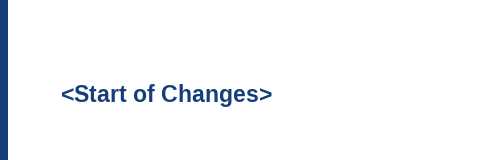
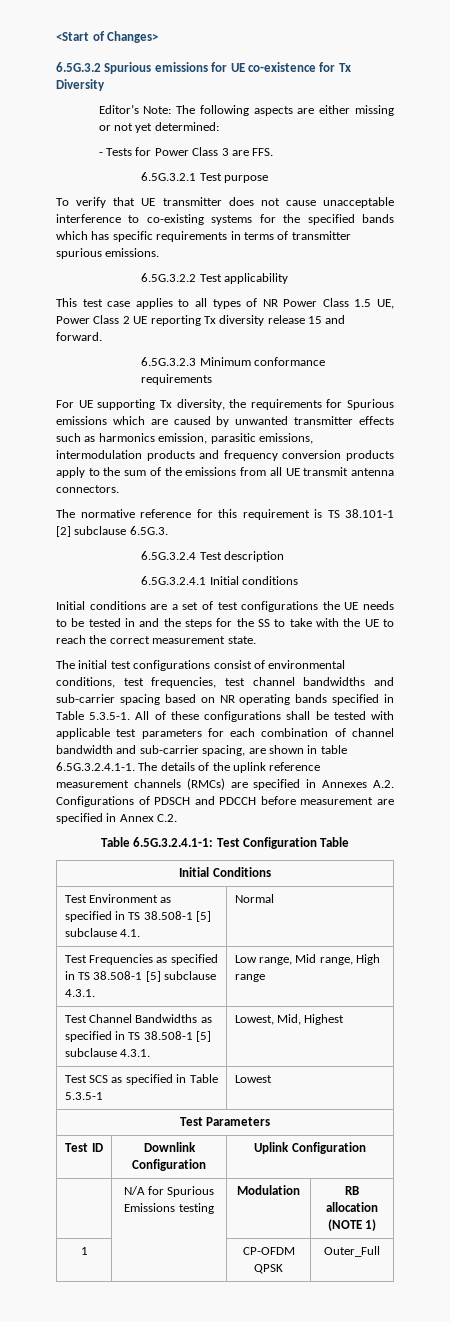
(273, 95) none -> [56,62,351,74] [56,79,105,91] [98,104,394,116] [98,122,219,133] [98,147,274,156] [141,172,269,183] [56,197,394,208] [56,214,394,225] [56,231,351,242] [56,248,160,259] [141,273,289,284] [56,298,394,309] [56,315,346,326] [56,332,102,341] [141,357,326,366] [141,374,213,385] [56,399,394,410] [56,416,394,427] [56,433,313,444] [56,450,394,461] [56,467,394,478] [56,485,119,493] [56,509,394,520] [56,526,168,537] [141,551,285,562] [141,576,299,585] [56,601,394,612] [56,618,394,629] [56,635,256,644] [56,660,346,671] [56,677,394,688] [56,694,394,705] [56,711,395,722] [56,728,394,739] [56,745,347,756] [56,762,321,773] [56,778,394,790] [56,796,394,807] [56,813,178,824] [100,837,350,849] [179,867,271,877] [64,894,172,903] [64,911,212,922] [64,928,141,937] [234,894,274,903] [64,954,218,965] [64,971,217,982] [64,989,95,997] [234,954,381,965] [234,974,265,982] [64,1014,212,1023] [64,1031,212,1042] [64,1048,151,1057] [234,1014,345,1025] [64,1074,218,1085] [64,1092,103,1100] [234,1075,272,1083] [179,1117,271,1126] [65,1143,103,1152] [143,1142,196,1152] [132,1159,206,1171] [254,1142,366,1154] [123,1186,215,1197] [124,1203,214,1214] [237,1185,300,1195] [345,1186,359,1195] [326,1202,378,1212] [327,1219,377,1231] [80,1247,88,1255] [242,1247,295,1255] [254,1264,283,1274] [324,1246,380,1257] // 6.5G.3.2 Spurious emissions for UE co-existence for Tx Diversity // Editor’s Note: The following aspects are either missing or not yet determined: // - Tests for Power Class 3 are FFS. // 6.5G.3.2.1 Test purpose // To verify that UE transmitter does not cause unacceptable interference to co-existing systems for the specified bands which has specific requirements in terms of transmitter spurious emissions. // 6.5G.3.2.2 Test applicability // This test case applies to all types of NR Power Class 1.5 UE, Power Class 2 UE reporting Tx diversity release 15 and forward. // 6.5G.3.2.3 Minimum conformance requirements // For UE supporting Tx diversity, the requirements for Spurious emissions which are caused by unwanted transmitter effects such as harmonics emission, parasitic emissions, intermodulation products and frequency conversion products apply to the sum of the emissions from all UE transmit antenna connectors. // The normative reference for this requirement is TS 38.101-1 [2] subclause 6.5G.3. // 6.5G.3.2.4 Test description // 6.5G.3.2.4.1 Initial conditions // Initial conditions are a set of test configurations the UE needs to be tested in and the steps for the SS to take with the UE to reach the correct measurement state. // The initial test configurations consist of environmental conditions, test frequencies, test channel bandwidths and sub-carrier spacing based on NR operating bands specified in Table 5.3.5-1. All of these configurations shall be tested with applicable test parameters for each combination of channel bandwidth and sub-carrier spacing, are shown in table 6.5G.3.2.4.1-1. The details of the uplink reference measurement channels (RMCs) are specified in Annexes A.2. Configurations of PDSCH and PDCCH before measurement are specified in Annex C.2. // Table 6.5G.3.2.4.1-1: Test Configuration Table // Initial Conditions // Test Environment as specified in TS 38.508-1 [5] subclause 4.1. | Normal // Test Frequencies as specified in TS 38.508-1 [5] subclause 4.3.1. | Low range, Mid range, High range // Test Channel Bandwidths as specified in TS 38.508-1 [5] subclause 4.3.1. | Lowest, Mid, Highest // Test SCS as specified in Table 5.3.5-1 | Lowest // Test Parameters // Test ID | Downlink Configuration | Uplink Configuration // | N/A for Spurious Emissions testing | Modulation | RB allocation (NOTE 1) // 1 | | CP-OFDM QPSK | Outer_Full

